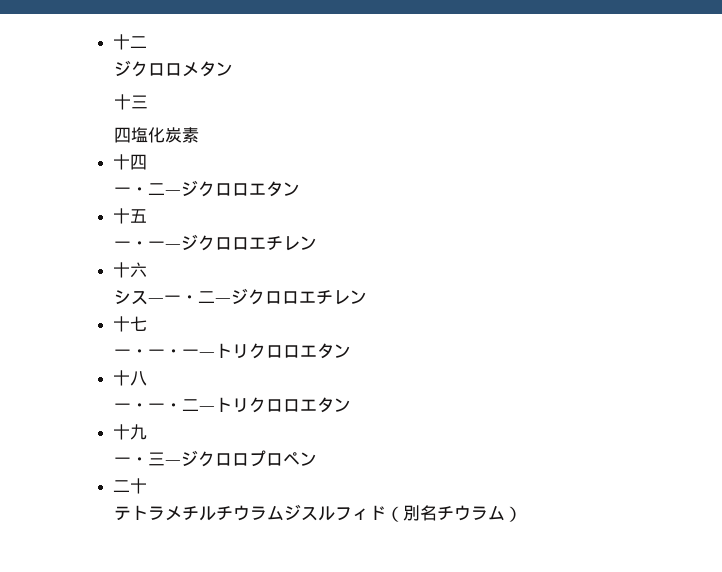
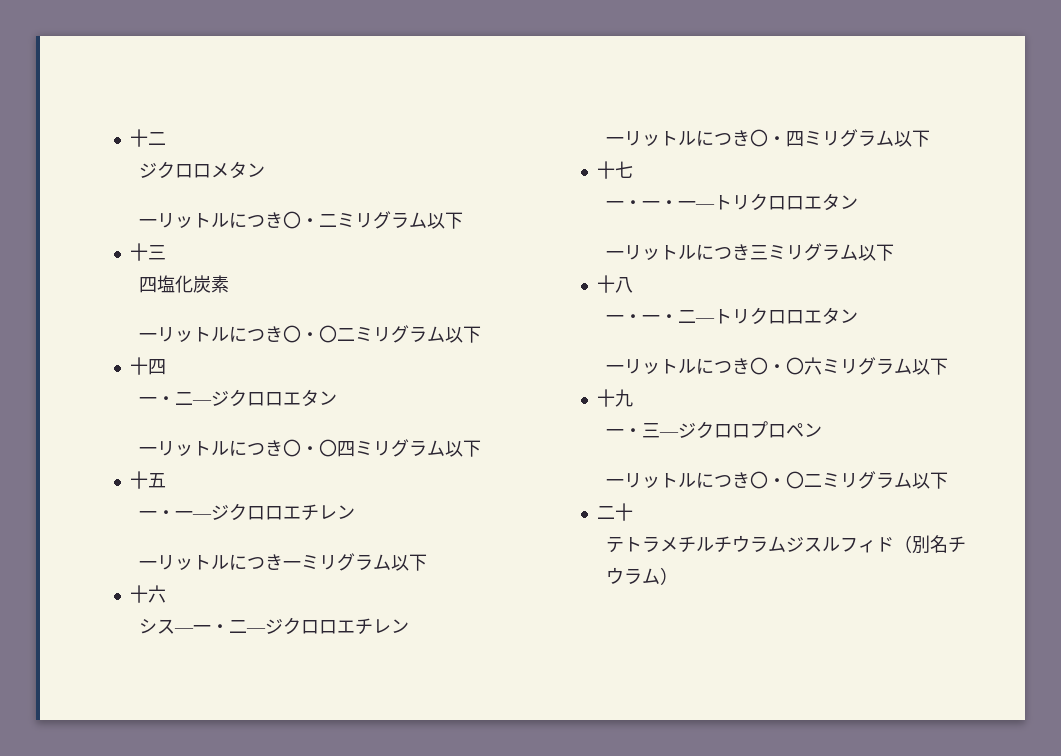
[113,94,148,110] [113,127,199,143] 十三 // 四塩化炭素 -> [138,211,463,229] [130,243,167,261] [138,275,229,293] [138,325,481,343] 一リットルにつき〇・二ミリグラム以下 // 十三 // 四塩化炭素 // 一リットルにつき〇・〇二ミリグラム以下
(300, 189) none -> [138,439,481,457] // 一リットルにつき〇・〇四ミリグラム以下
(317, 243) none -> [138,553,427,571] // 一リットルにつき一ミリグラム以下
(367, 297) none -> [605,129,930,147] // 一リットルにつき〇・四ミリグラム以下
(351, 351) none -> [605,243,894,261] // 一リットルにつき三ミリグラム以下
(351, 405) none -> [605,357,948,375] // 一リットルにつき〇・〇六ミリグラム以下
(317, 459) none -> [605,471,948,489] // 一リットルにつき〇・〇二ミリグラム以下

